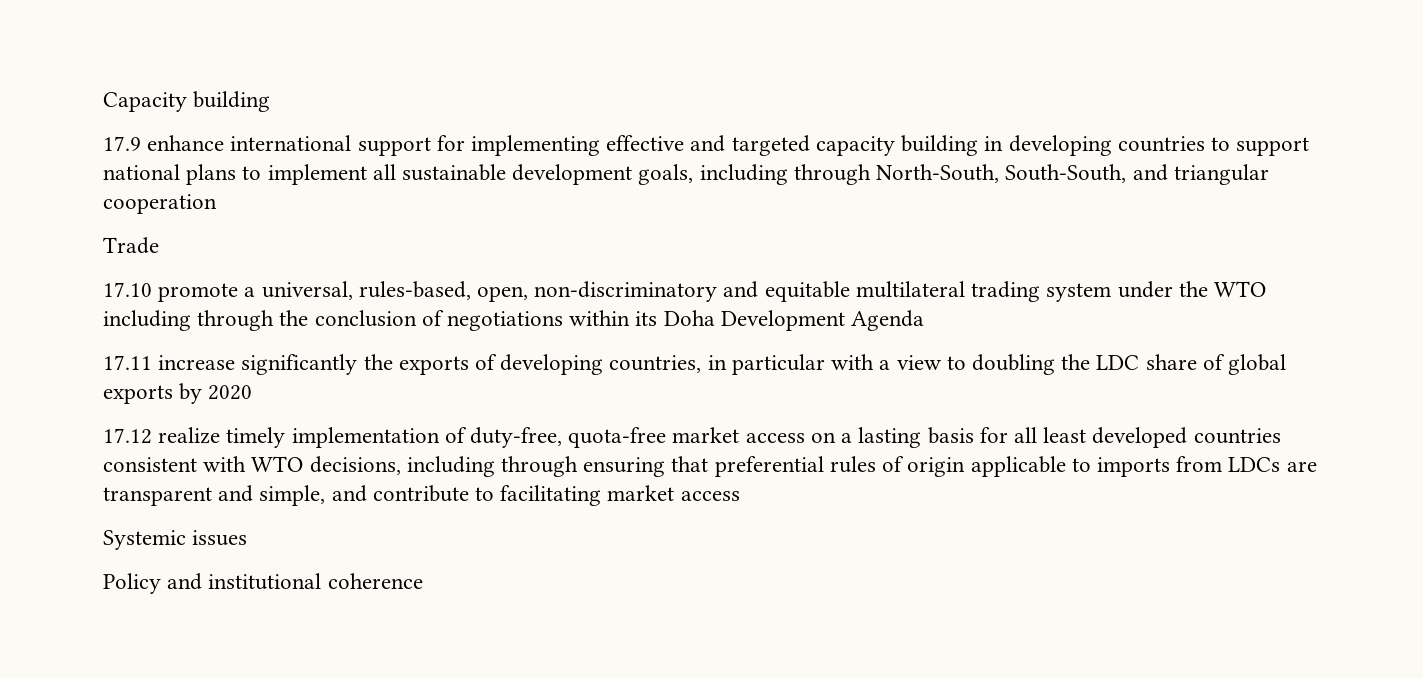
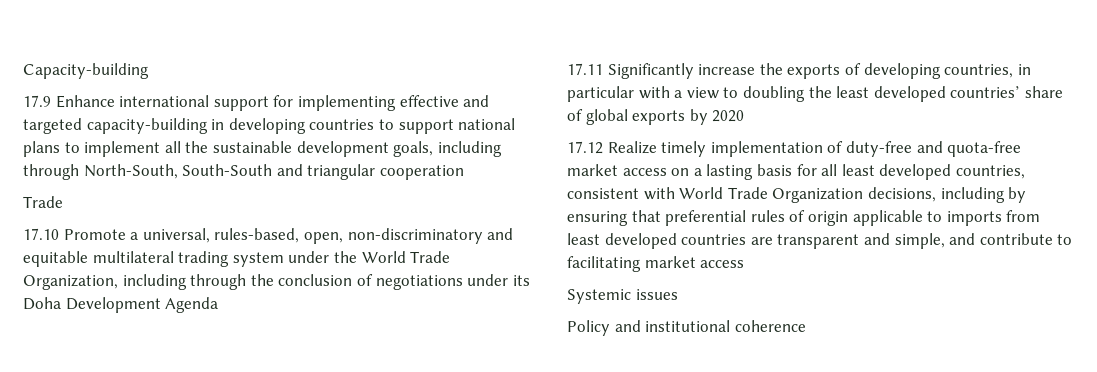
[103,91,271,112] Capacity building -> [23,63,149,79] Capacity-building
[147,135,225,151] enhance -> [55,95,115,108] Enhance
[815,135,979,156] capacity building -> [86,118,208,134] capacity-building
(396, 172) none -> [185,141,209,153] the
[1005,164,1127,183] South-South, -> [182,164,273,176] South-South
[158,283,239,302] promote -> [63,229,126,240] Promote
[1213,281,1266,297] WTO -> [361,251,451,263] [23,275,118,290] World Trade Organization,
[569,310,631,326] within -> [467,274,509,286] under
[158,354,358,375] increase significantly -> [607,63,756,79] Significantly increase
[1096,355,1140,370] LDC -> [836,86,1021,102] least developed countries’
[158,427,221,444] realize -> [607,141,657,154] Realize
[470,427,563,448] duty-free, -> [845,141,943,157] duty-free and
[1193,428,1281,444] countries -> [955,165,1025,179] countries,
[251,456,304,472] WTO -> [679,187,864,203] World Trade Organization
[501,456,579,477] through -> [1008,187,1027,203] by
[1228,457,1281,472] LDCs -> [567,233,747,249] least developed countries

